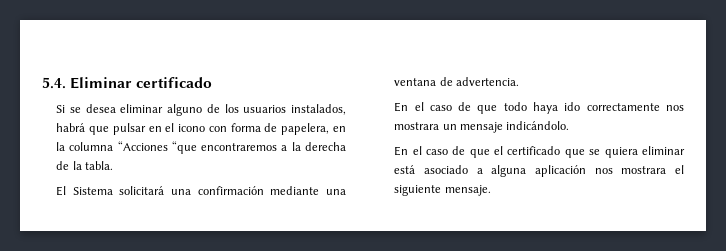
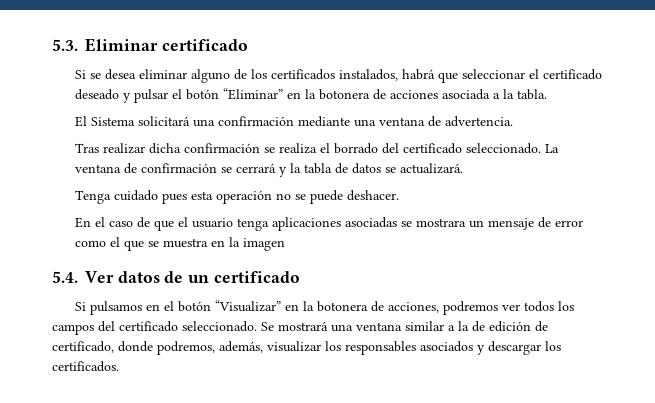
[42,77,66,89] 5.4. -> [52,39,78,51] 5.3.
[243,105,287,113] usuarios -> [271,69,336,80] certificados
[112,123,346,135] [56,141,346,154] [56,161,70,170] pulsar en el icono con forma de papelera, en la columna “Acciones “que encontraremos a la derecha de -> [462,69,603,80] [75,88,501,103] seleccionar el certificado deseado y pulsar el botón “Eliminar” en la botonera de acciones asociada a
[394,102,684,114] [394,121,570,133] En el caso de que todo haya ido correctamente nos mostrara un mensaje indicándolo. -> [75,143,560,154] [75,163,464,177] [75,190,400,204] Tras realizar dicha confirmación se realiza el borrado del certificado seleccionado. La ventana de confirmación se cerrará y la tabla de datos se actualizará. // Tenga cuidado pues esta operación no se puede deshacer.
[507,146,685,158] [394,165,684,177] [394,185,491,196] certificado que se quiera eliminar está asociado a alguna aplicación nos mostrara el siguiente mensaje. -> [192,217,584,231] [75,237,286,251] [52,271,300,283] [75,300,575,315] [52,321,548,335] [52,341,561,355] [52,361,119,372] usuario tenga aplicaciones asociadas se mostrara un mensaje de error como el que se muestra en la imagen // 5.4. Ver datos de un certificado // Si pulsamos en el botón “Visualizar” en la botonera de acciones, podremos ver todos los campos del certificado seleccionado. Se mostrará una ventana similar a la de edición de certificado, donde podremos, además, visualizar los responsables asociados y descargar los certificados.

